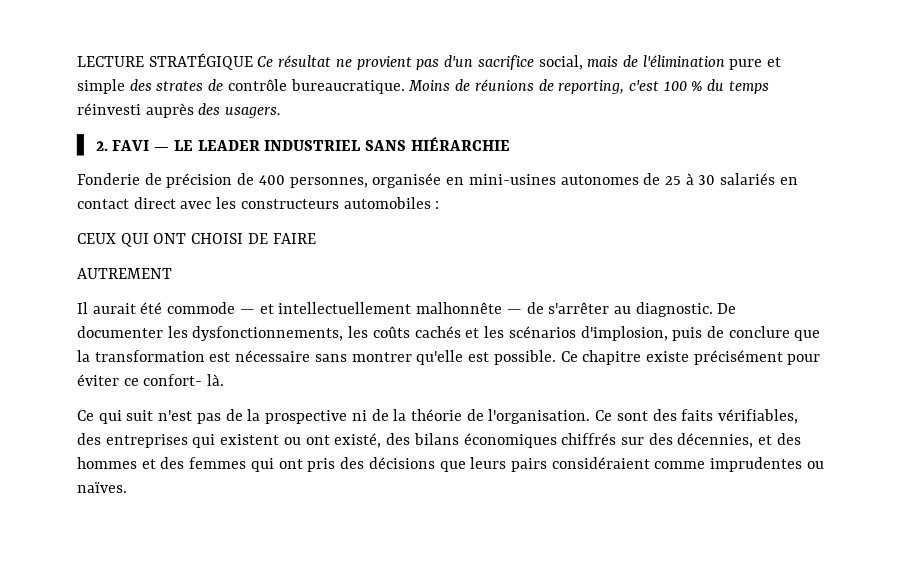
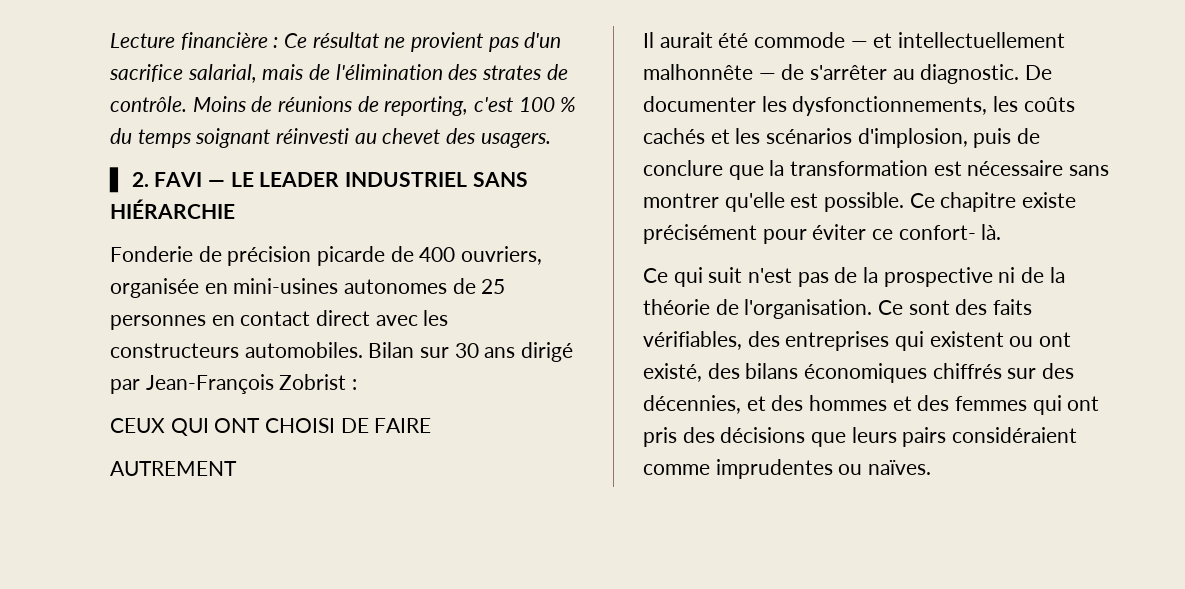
[77,53,253,70] LECTURE STRATÉGIQUE -> [110,32,279,50] Lecture financière :
[538,55,583,70] social, -> [187,64,257,83] salarial,
[729,57,782,70] [77,79,125,94] pure et simple -> (443, 72) none
[227,79,405,94] contrôle bureaucratique. -> [110,96,187,112] contrôle.
[77,103,194,118] réinvesti auprès -> [195,128,442,148] soignant réinvesti au chevet
(233, 180) none -> [317,246,386,266] picarde
[289,177,368,188] personnes, -> [461,246,543,265] ouvriers,
[685,173,776,185] à 30 salariés -> [110,315,206,330] personnes
[343,197,431,209] automobiles -> [244,342,574,362] [110,374,347,394] automobiles. Bilan sur 30 ans dirigé par Jean-François Zobrist

